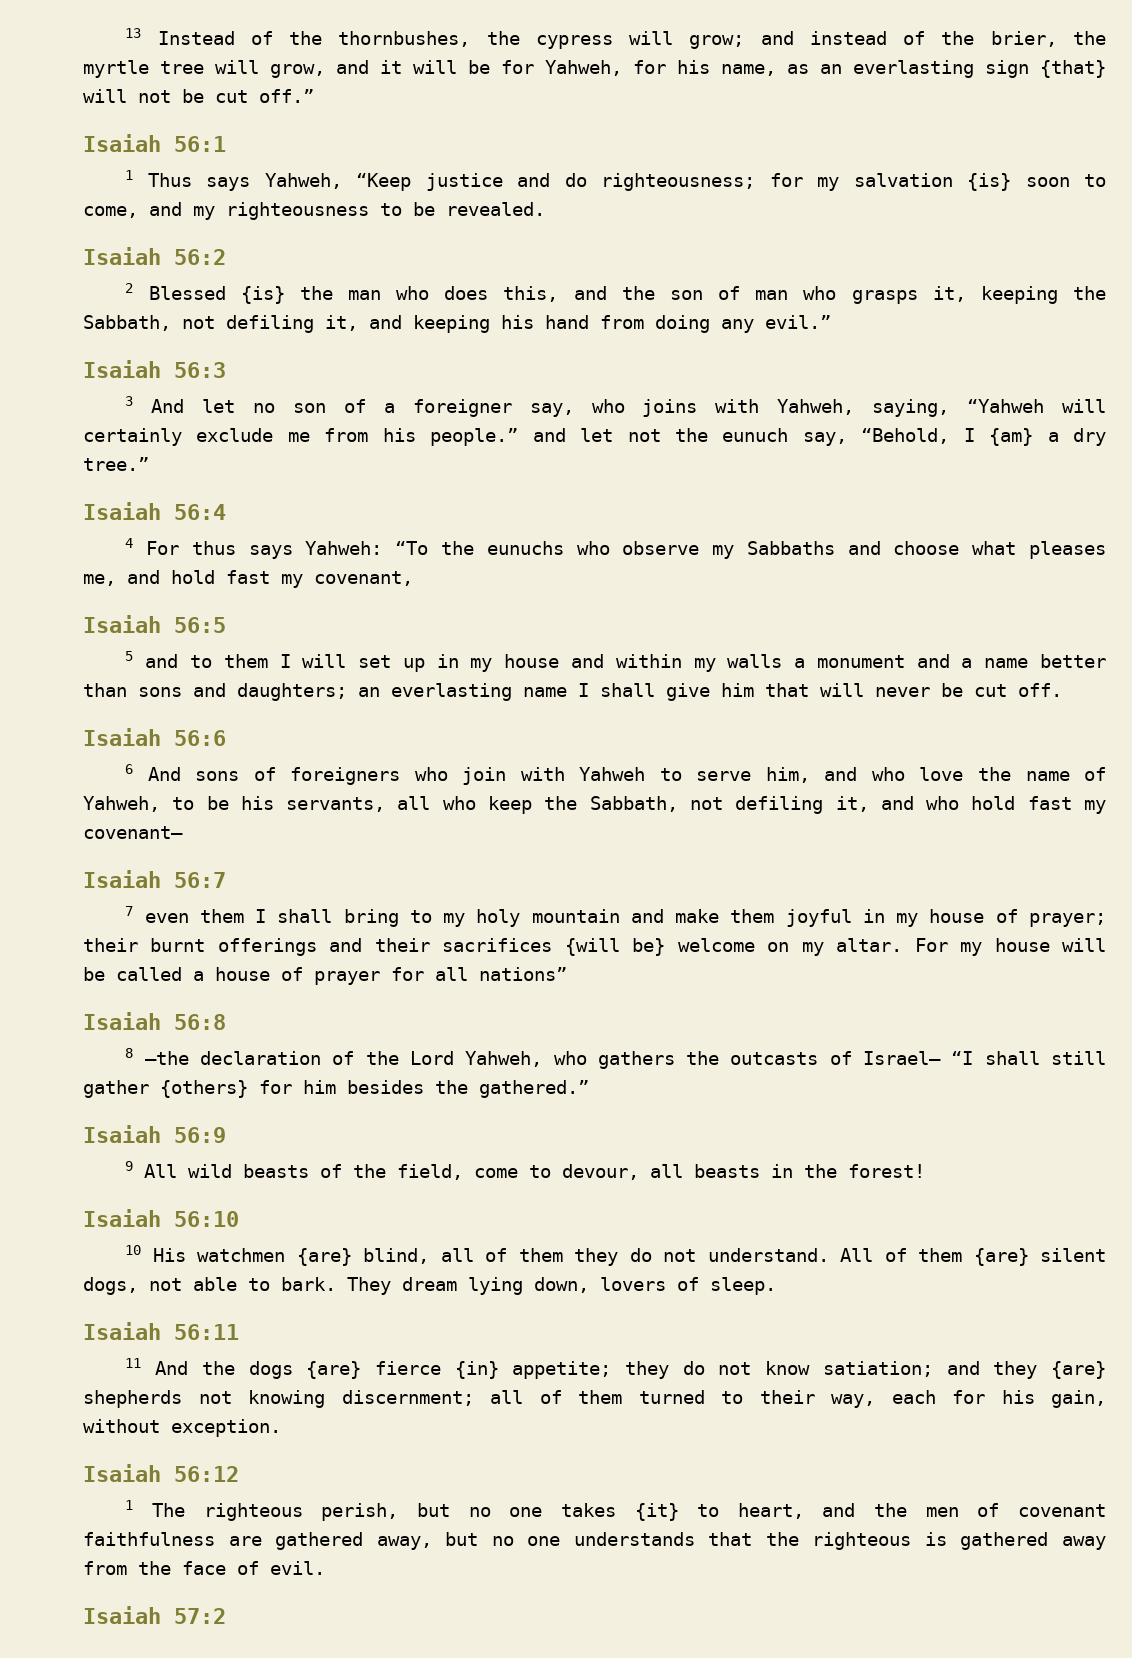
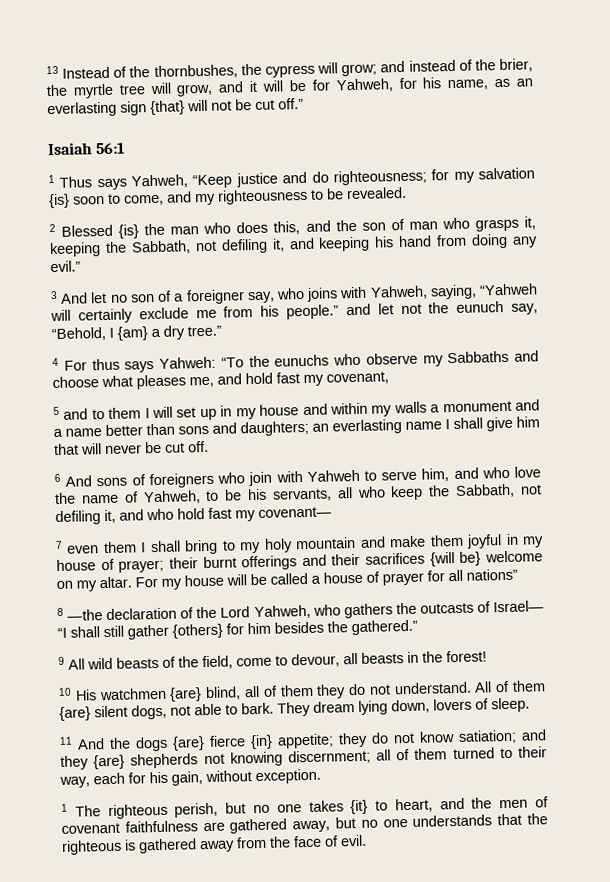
[83,247,226,265] // Isaiah 56:2 -> (407, 193) none
[83,360,226,378] // Isaiah 56:3 -> (81, 266) none
[83,502,226,520] // Isaiah 56:4 -> (222, 331) none
[83,615,226,633] // Isaiah 56:5 -> (389, 378) none
[83,728,226,746] // Isaiah 56:6 -> (209, 446) none
[83,870,226,888] // Isaiah 56:7 -> (332, 512) none
[83,1012,226,1030] // Isaiah 56:8 -> (518, 574) none
[83,1125,226,1143] // Isaiah 56:9 -> (418, 627) none
[83,1209,239,1227] // Isaiah 56:10 -> (487, 656) none
[83,1322,239,1340] // Isaiah 56:11 -> (530, 705) none
[83,1464,239,1482] // Isaiah 56:12 -> (321, 776) none
[83,1606,226,1624] // Isaiah 57:2 -> (367, 840) none

